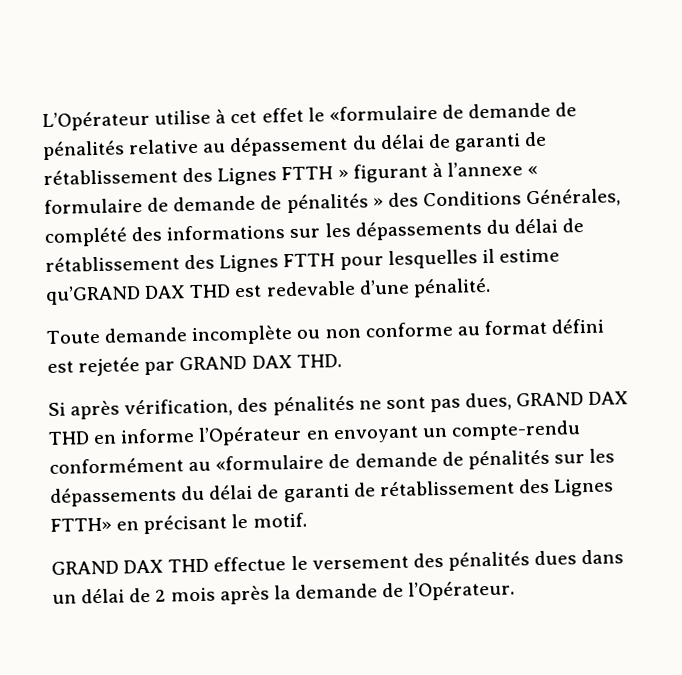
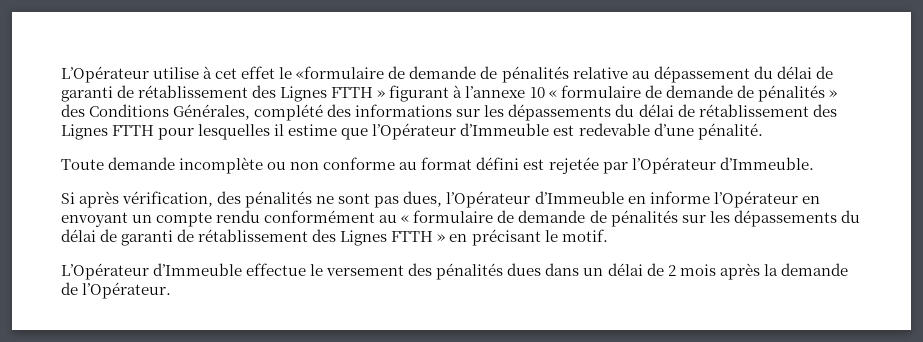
(523, 169) none -> [529,87,545,98] 10
[45,284,232,306] qu’GRAND DAX THD -> [341,123,550,140] que l’Opérateur d’Immeuble
[179,353,342,371] GRAND DAX THD. -> [631,157,814,174] l’Opérateur d’Immeuble.
[516,391,630,407] [48,431,90,445] GRAND DAX THD -> [446,191,624,208] l’Opérateur d’Immeuble
[450,420,581,441] [49,454,325,474] compte-rendu conformément au «formulaire -> [156,210,494,227] compte rendu conformément au « formulaire
[50,517,112,532] FTTH» -> [391,231,446,242] FTTH »
[51,558,210,575] GRAND DAX THD -> [61,263,243,280] L’Opérateur d’Immeuble

